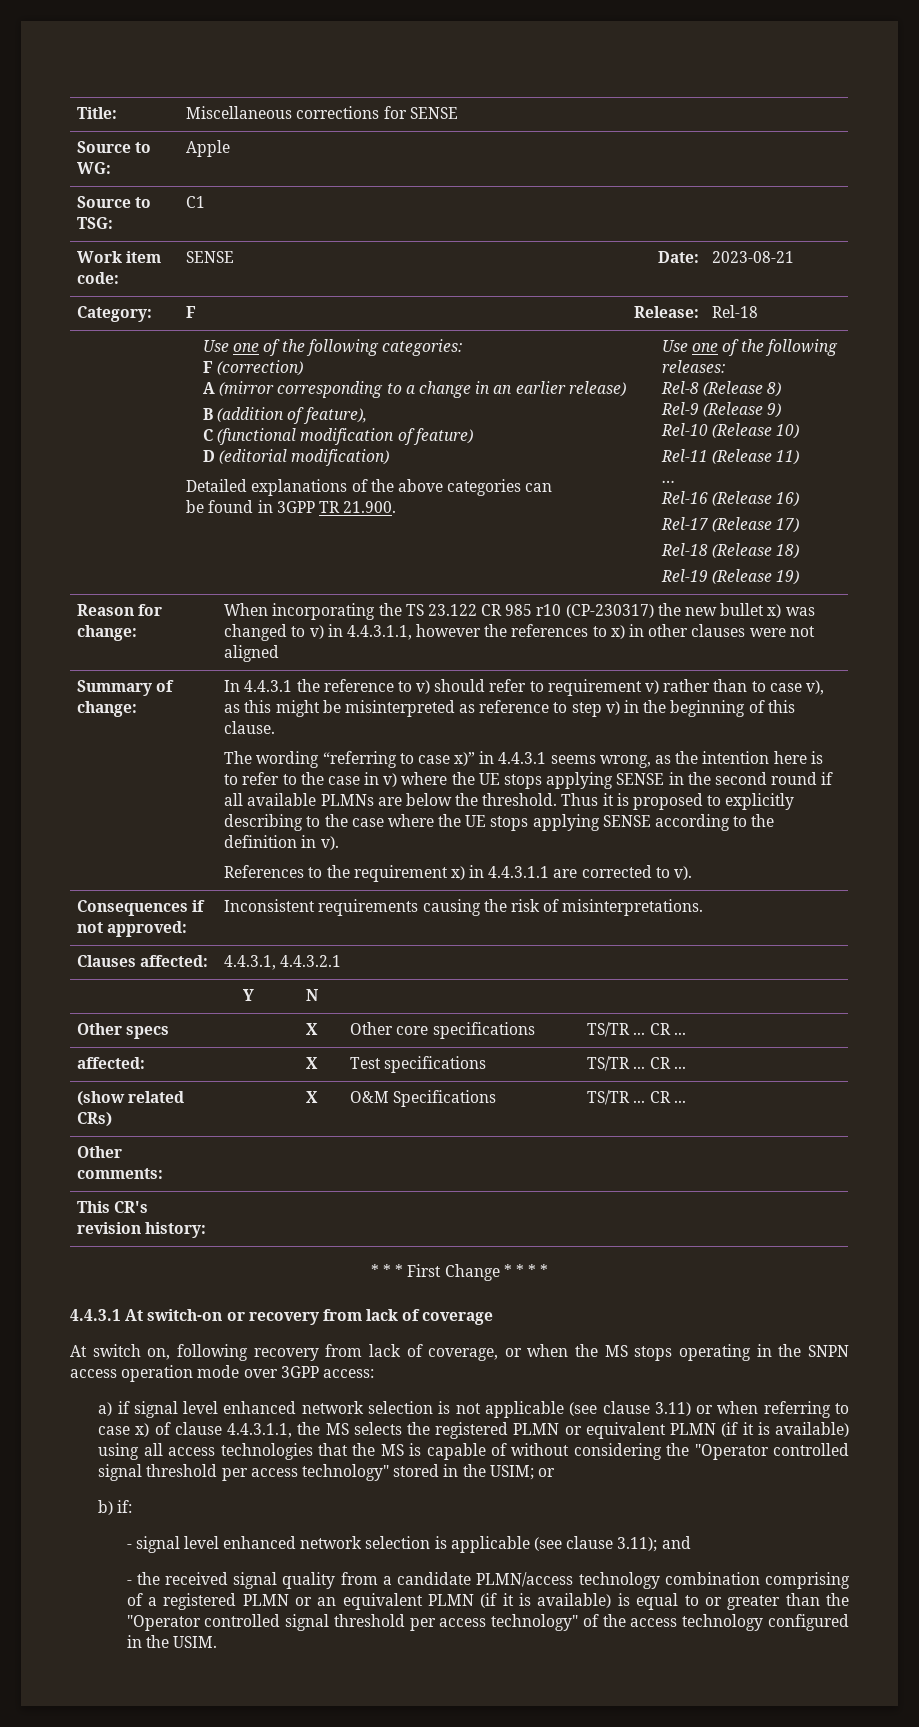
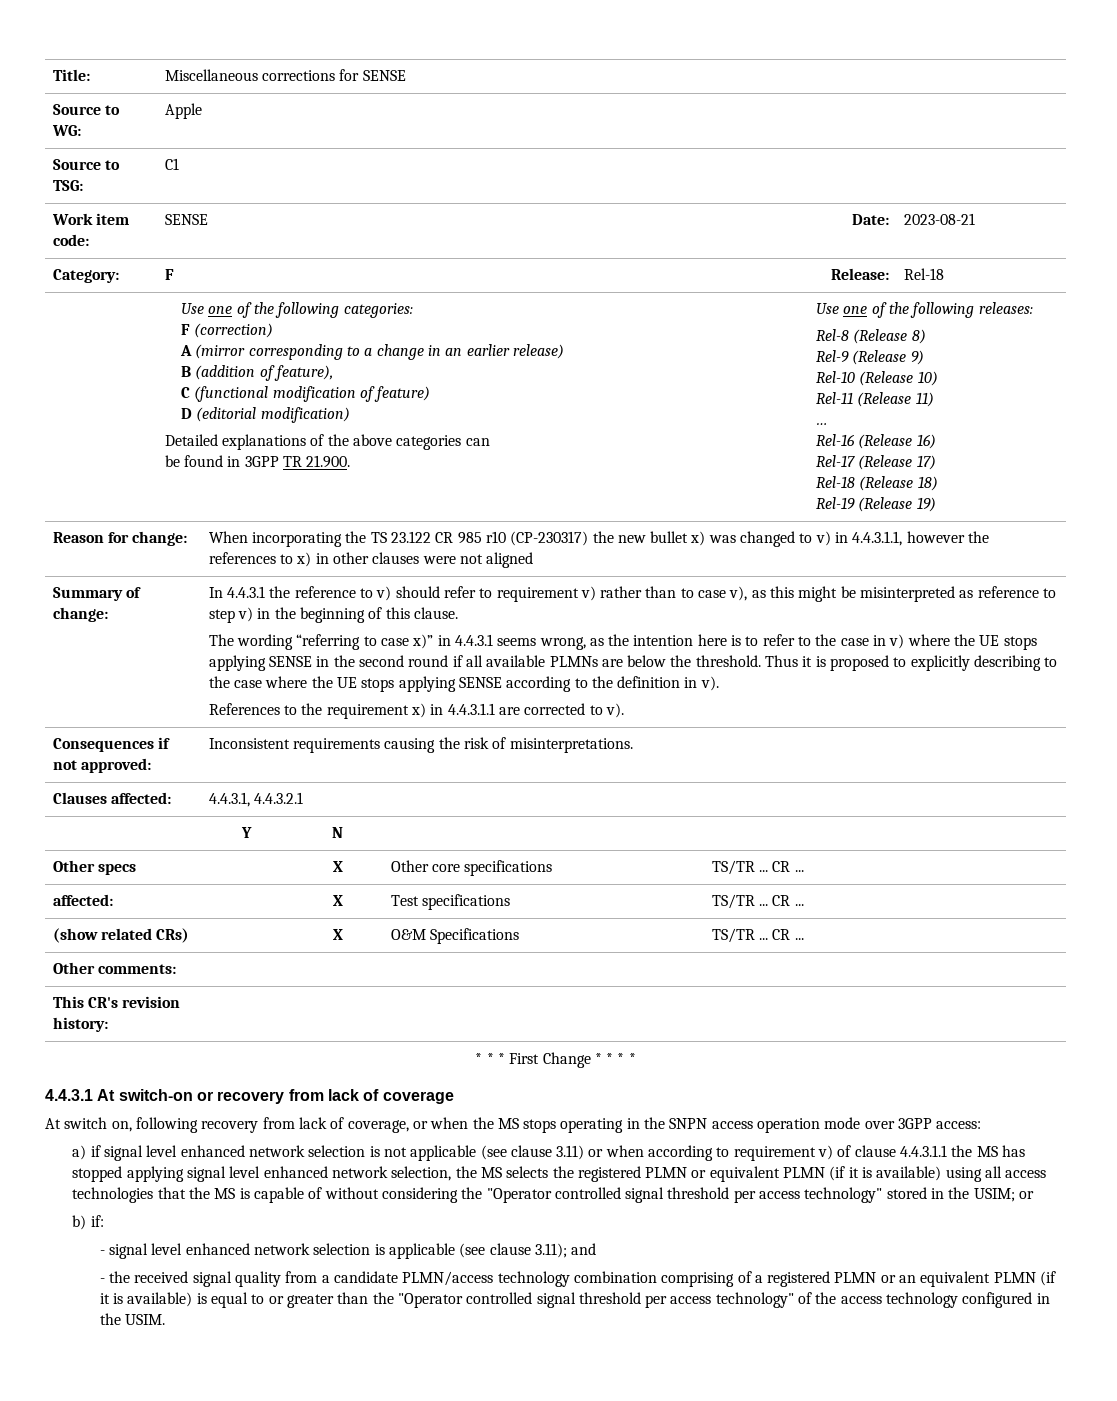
[763,1401,850,1418] [98,1422,293,1438] referring to case x) of clause 4.4.3.1.1, -> [648,1145,1026,1161] [72,1166,452,1182] according to requirement v) of clause 4.4.3.1.1 the MS has stopped applying signal level enhanced network selection,

